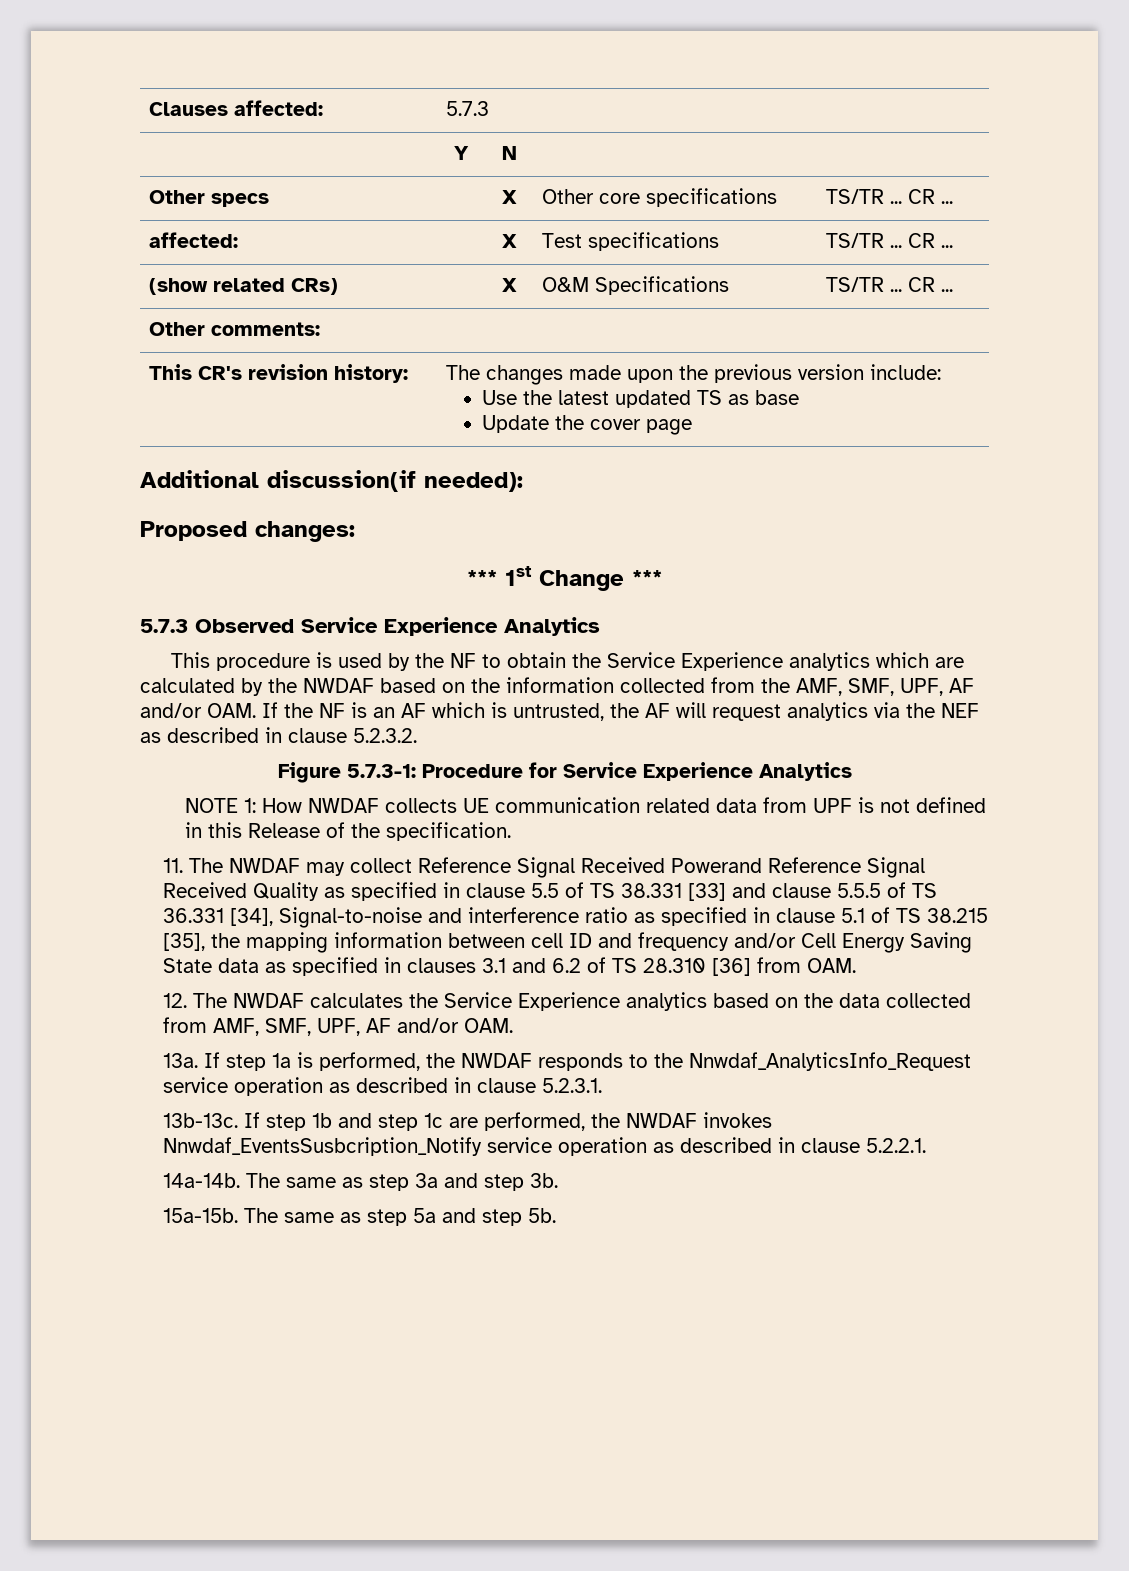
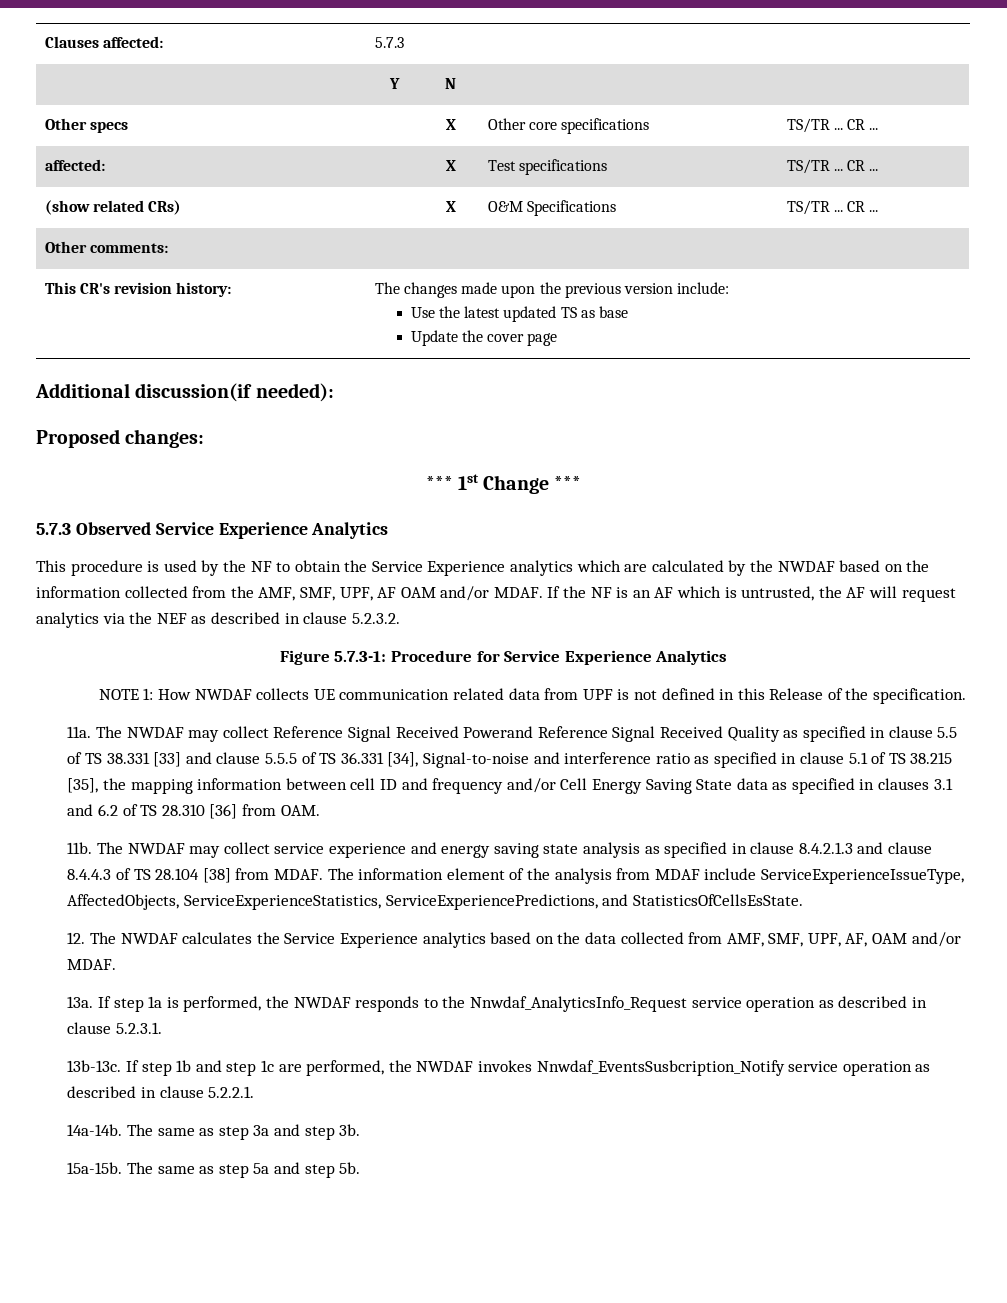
[140,703,256,718] and/or OAM. -> [400,586,543,601] OAM and/or MDAF.
[162,858,183,873] 11. -> [67,726,92,738] 11a.
(856, 965) none -> [67,842,933,858] [67,868,964,884] [67,894,803,910] // 11b. The NWDAF may collect service experience and energy saving state analysis as specified in clause 8.4.2.1.3 and clause 8.4.4.3 of TS 28.104 [38] from MDAF. The information element of the analysis from MDAF include ServiceExperienceIssueType, AffectedObjects, ServiceExperienceStatistics, ServiceExperiencePredictions, and StatisticsOfCellsEsState.
[365,1018,513,1033] AF and/or OAM. -> [845,932,961,947] [67,959,117,970] AF, OAM and/or MDAF.

